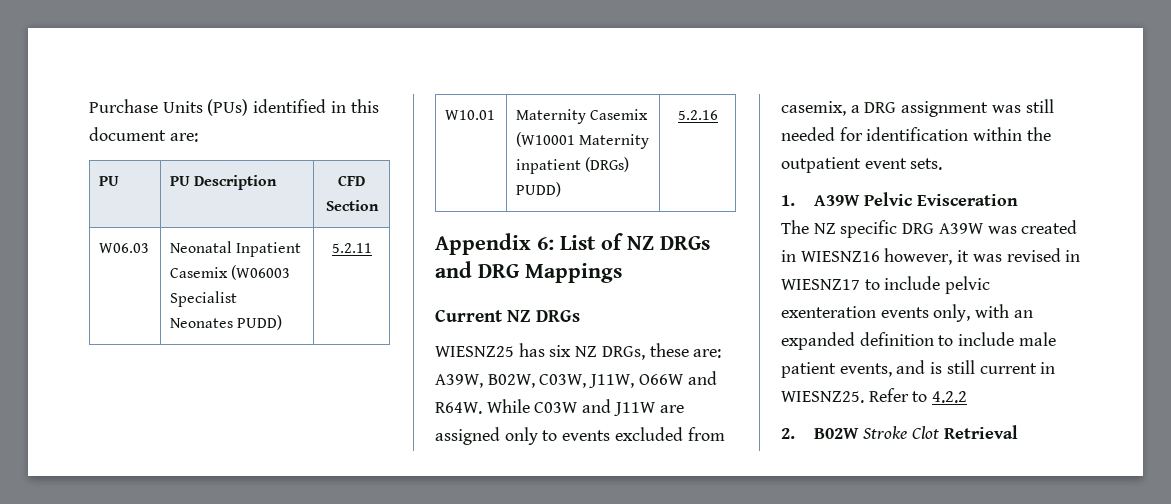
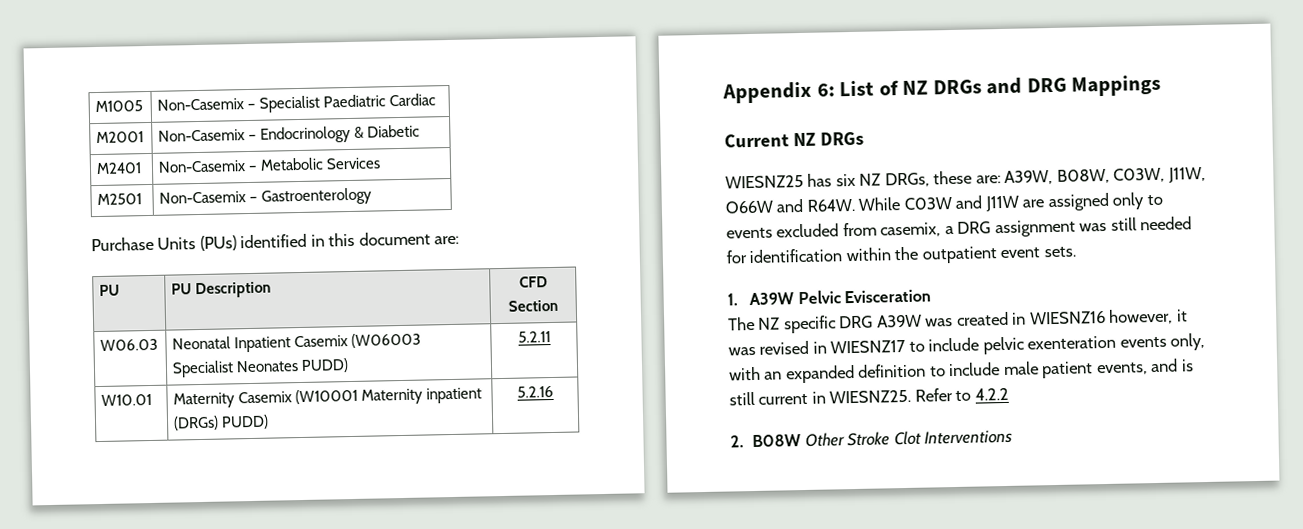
(89, 106) none -> [95,100,144,113] [157,93,437,113] [96,131,145,144] [158,124,421,144] [96,162,143,175] [158,157,382,173] [97,193,143,206] [159,187,373,206] M1005 | Non-Casemix – Specialist Paediatric Cardiac // M2001 | Non-Casemix – Endocrinology & Diabetic // M2401 | Non-Casemix – Metabolic Services // M2501 | Non-Casemix – Gastroenterology //
[487,374,535,388] B02W, -> [1056,168,1110,184] B08W,
[814,428,860,439] B02W -> [752,432,845,448] B08W Other
[943,425,1018,439] Retrieval -> [924,429,1014,445] Interventions

